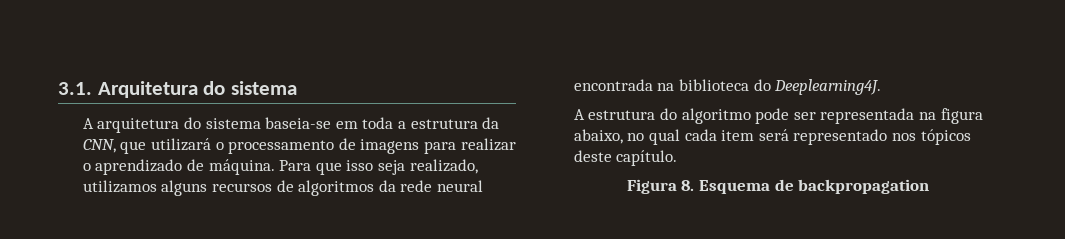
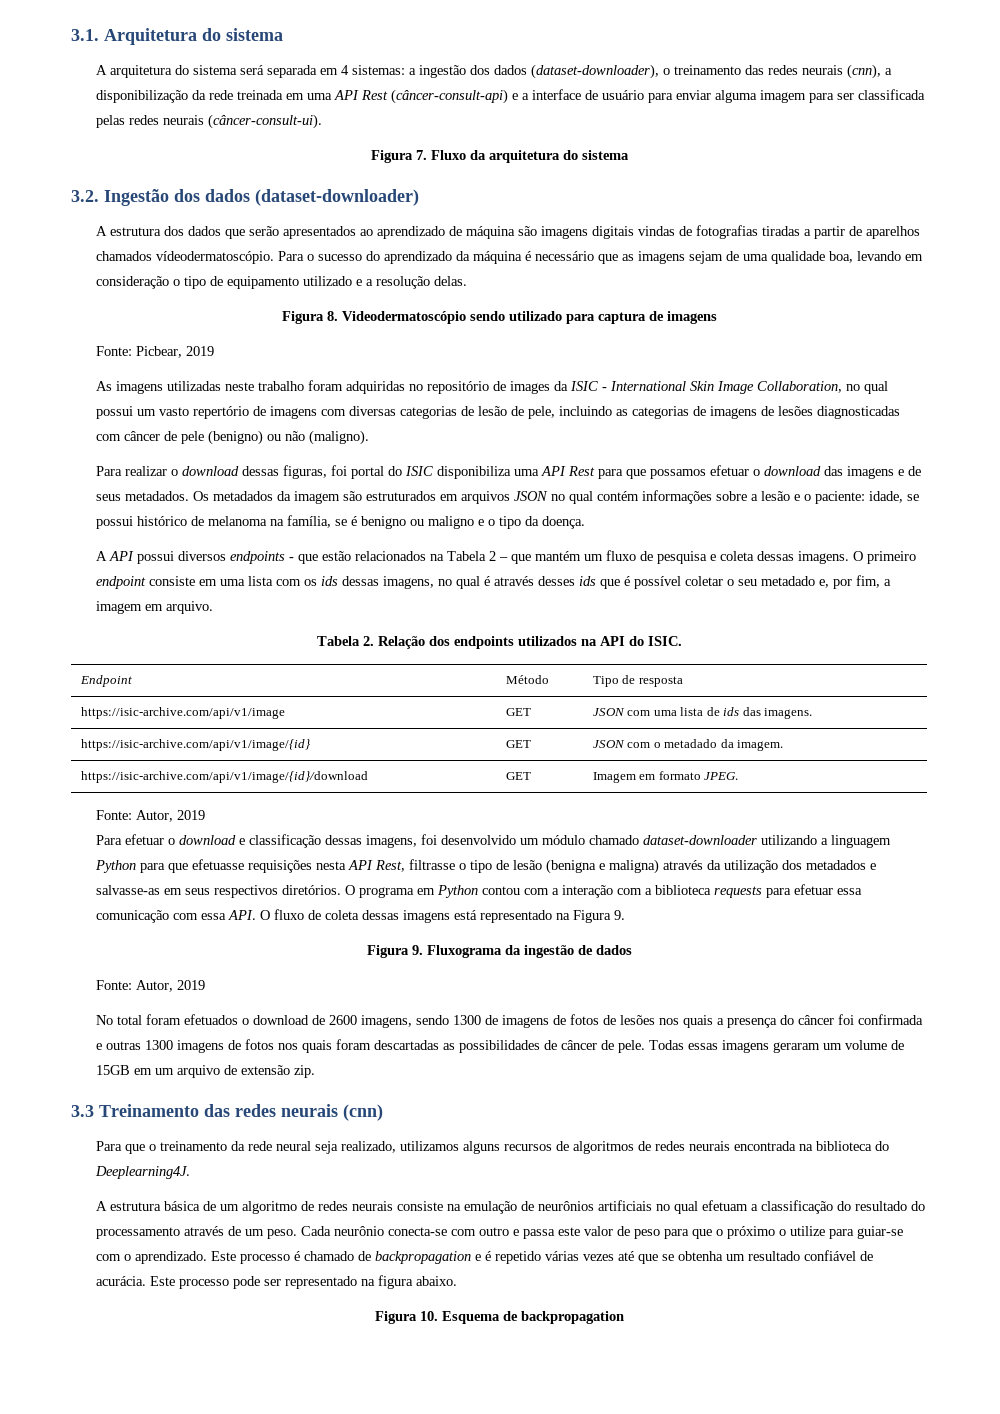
[265,117,500,129] [82,138,516,154] [82,159,374,175] baseia-se em toda a estrutura da CNN, que utilizará o processamento de imagens para realizar o aprendizado de máquina. Para que isso -> [240,64,893,79] [96,89,926,104] [96,114,323,129] [370,150,629,163] [71,189,419,206] [96,225,921,239] [96,251,924,264] [96,276,468,289] [281,311,717,324] [96,346,215,358] [96,380,889,394] [96,406,901,419] [96,430,370,445] [96,465,922,479] [96,490,920,504] [96,515,586,529] [96,550,917,564] [96,575,892,589] [96,601,214,614] [316,636,682,649] [79,675,132,687] [505,675,549,684] [592,675,683,687] [80,707,285,719] [505,708,531,716] [592,707,813,719] [80,739,311,751] [505,740,531,748] [592,739,784,751] [80,771,368,783] [505,772,531,780] [592,771,739,783] [96,810,206,822] [96,834,892,848] [95,859,877,874] [96,884,863,898] [96,909,626,923] [366,945,632,958] [96,980,206,992] [96,1014,924,1028] [96,1039,905,1053] [96,1065,316,1078] [71,1104,383,1121] [96,1141,312,1154] será separada em 4 sistemas: a ingestão dos dados (dataset-downloader), o treinamento das redes neurais (cnn), a disponibilização da rede treinada em uma API Rest (câncer-consult-api) e a interface de usuário para enviar alguma imagem para ser classificada pelas redes neurais (câncer-consult-ui). // Figura 7. Fluxo da arquitetura do sistema // 3.2. Ingestão dos dados (dataset-downloader) // A estrutura dos dados que serão apresentados ao aprendizado de máquina são imagens digitais vindas de fotografias tiradas a partir de aparelhos chamados vídeodermatoscópio. Para o sucesso do aprendizado da máquina é necessário que as imagens sejam de uma qualidade boa, levando em consideração o tipo de equipamento utilizado e a resolução delas. // Figura 8. Videodermatoscópio sendo utilizado para captura de imagens // Fonte: Picbear, 2019 // As imagens utilizadas neste trabalho foram adquiridas no repositório de images da ISIC - International Skin Image Collaboration, no qual possui um vasto repertório de imagens com diversas categorias de lesão de pele, incluindo as categorias de imagens de lesões diagnosticadas com câncer de pele (benigno) ou não (maligno). // Para realizar o download dessas figuras, foi portal do ISIC disponibiliza uma API Rest para que possamos efetuar o download das imagens e de seus metadados. Os metadados da imagem são estruturados em arquivos JSON no qual contém informações sobre a lesão e o paciente: idade, se possui histórico de melanoma na família, se é benigno ou maligno e o tipo da doença. // A API possui diversos endpoints - que estão relacionados na Tabela 2 – que mantém um fluxo de pesquisa e coleta dessas imagens. O primeiro endpoint consiste em uma lista com os ids dessas imagens, no qual é através desses ids que é possível coletar o seu metadado e, por fim, a imagem em arquivo. // Tabela 2. Relação dos endpoints utilizados na API do ISIC. // Endpoint | Método | Tipo de resposta // https://isic-archive.com/api/v1/image | GET | JSON com uma lista de ids das imagens. // https://isic-archive.com/api/v1/image/{id} | GET | JSON com o metadado da imagem. // https://isic-archive.com/api/v1/image/{id}/download | GET | Imagem em formato JPEG. // Fonte: Autor, 2019 // Para efetuar o download e classificação dessas imagens, foi desenvolvido um módulo chamado dataset-downloader utilizando a linguagem Python para que efetuasse requisições nesta API Rest, filtrasse o tipo de lesão (benigna e maligna) através da utilização dos metadados e salvasse-as em seus respectivos diretórios. O programa em Python contou com a interação com a biblioteca requests para efetuar essa comunicação com essa API. O fluxo de coleta dessas imagens está representado na Figura 9. // Figura 9. Fluxograma da ingestão de dados // Fonte: Autor, 2019 // No total foram efetuados o download de 2600 imagens, sendo 1300 de imagens de fotos de lesões nos quais a presença do câncer foi confirmada e outras 1300 imagens de fotos nos quais foram descartadas as possibilidades de câncer de pele. Todas essas imagens geraram um volume de 15GB em um arquivo de extensão zip. // 3.3 Treinamento das redes neurais (cnn) // Para que o treinamento da rede neural
[378,180,484,192] da rede neural -> [638,1141,731,1151] de redes neurais
[660,108,751,124] do algoritmo -> [164,1200,926,1214] [96,1226,904,1239] [96,1250,874,1264] [96,1276,230,1289] básica de um algoritmo de redes neurais consiste na emulação de neurônios artificiais no qual efetuam a classificação do resultado do processamento através de um peso. Cada neurônio conecta-se com outro e passa este valor de peso para que o próximo o utilize para guiar-se com o aprendizado. Este processo é chamado de backpropagation e é repetido várias vezes até que se obtenha um resultado confiável de acurácia. Este processo
[820,108,915,124] representada -> [285,1276,358,1289] representado
[573,129,971,145] [573,150,678,166] [626,179,695,194] abaixo, no qual cada item será representado nos tópicos deste capítulo. // Figura 8. -> [416,1276,458,1286] [374,1311,438,1324] abaixo. // Figura 10.

